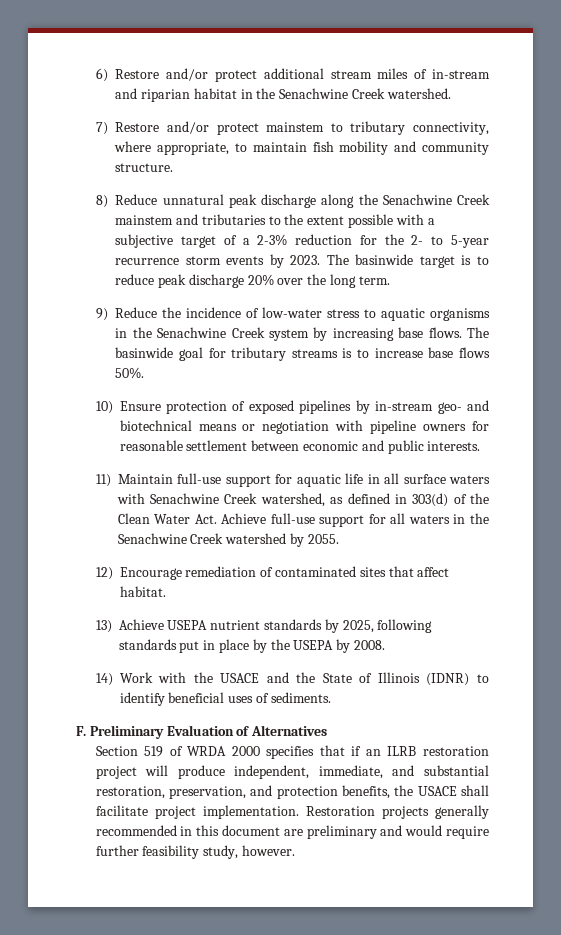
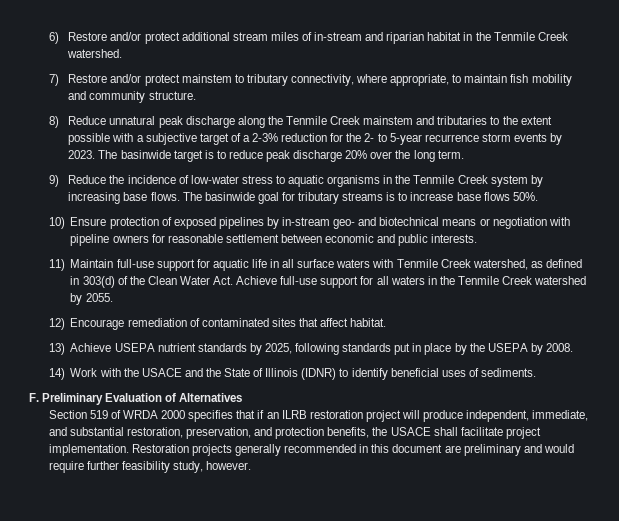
[279,88,349,99] Senachwine -> [493,32,535,41] Tenmile
[382,194,452,205] Senachwine -> [285,116,327,125] Tenmile
[157,327,227,338] Senachwine -> [413,175,455,184] Tenmile
[150,493,220,504] Senachwine -> [396,259,438,268] Tenmile
[117,533,187,544] Senachwine -> [457,276,499,285] Tenmile

